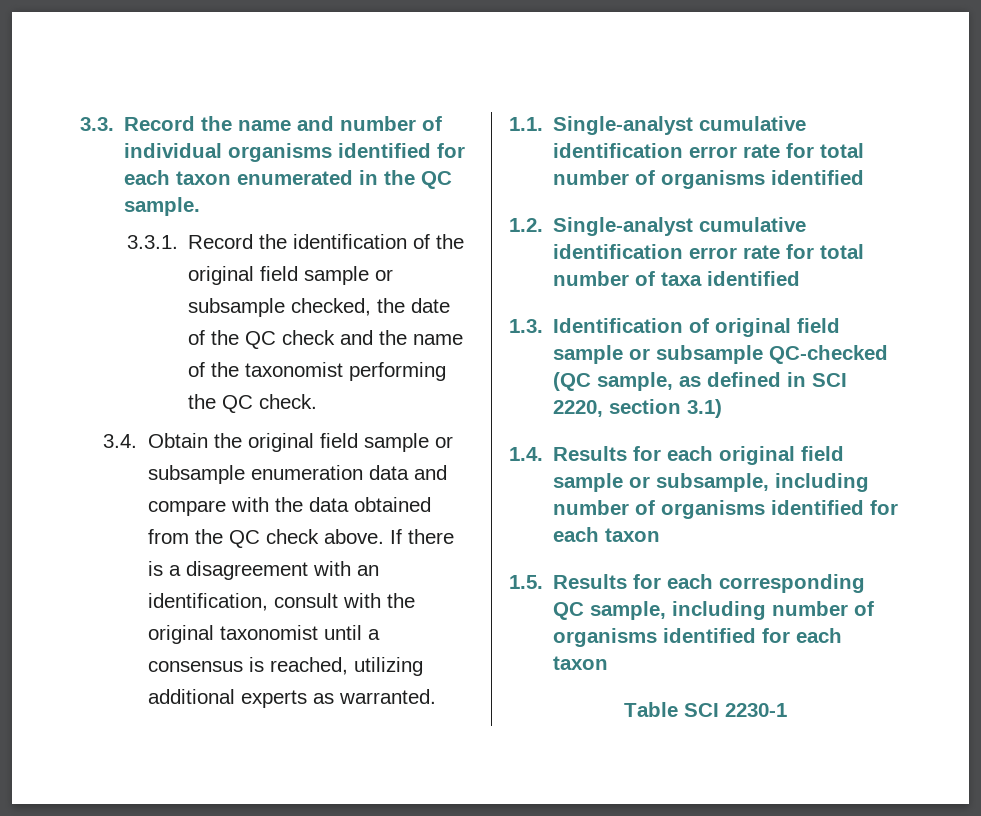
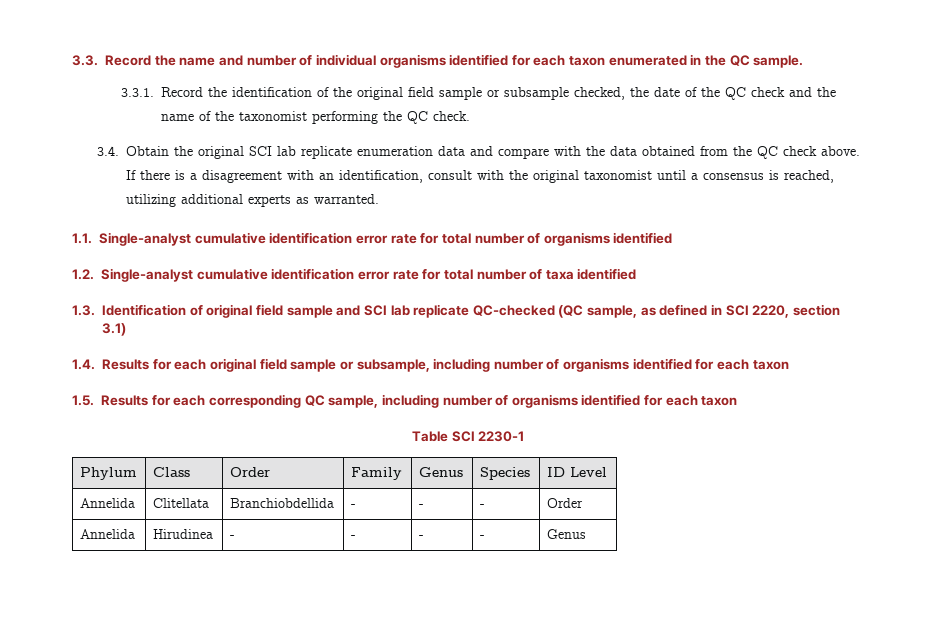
[319,433,453,452] [147,465,245,484] field sample or subsample -> [248,146,352,159] SCI lab replicate
[629,345,764,364] or subsample -> [336,304,470,318] and SCI lab replicate
(787, 710) none -> [79,467,137,480] [152,467,190,477] [229,467,270,477] [350,467,402,480] [418,467,463,477] [479,467,530,480] [546,467,607,477] [79,498,135,508] [152,498,209,508] [229,498,334,508] [350,504,356,508] [418,504,424,508] [479,504,485,508] [546,498,583,508] [79,529,135,539] [152,529,213,539] [229,535,235,539] [350,535,356,539] [418,535,424,539] [479,535,485,539] [546,529,586,539] // Phylum | Class | Order | Family | Genus | Species | ID Level // Annelida | Clitellata | Branchiobdellida | - | - | - | Order // Annelida | Hirudinea | - | - | - | - | Genus

